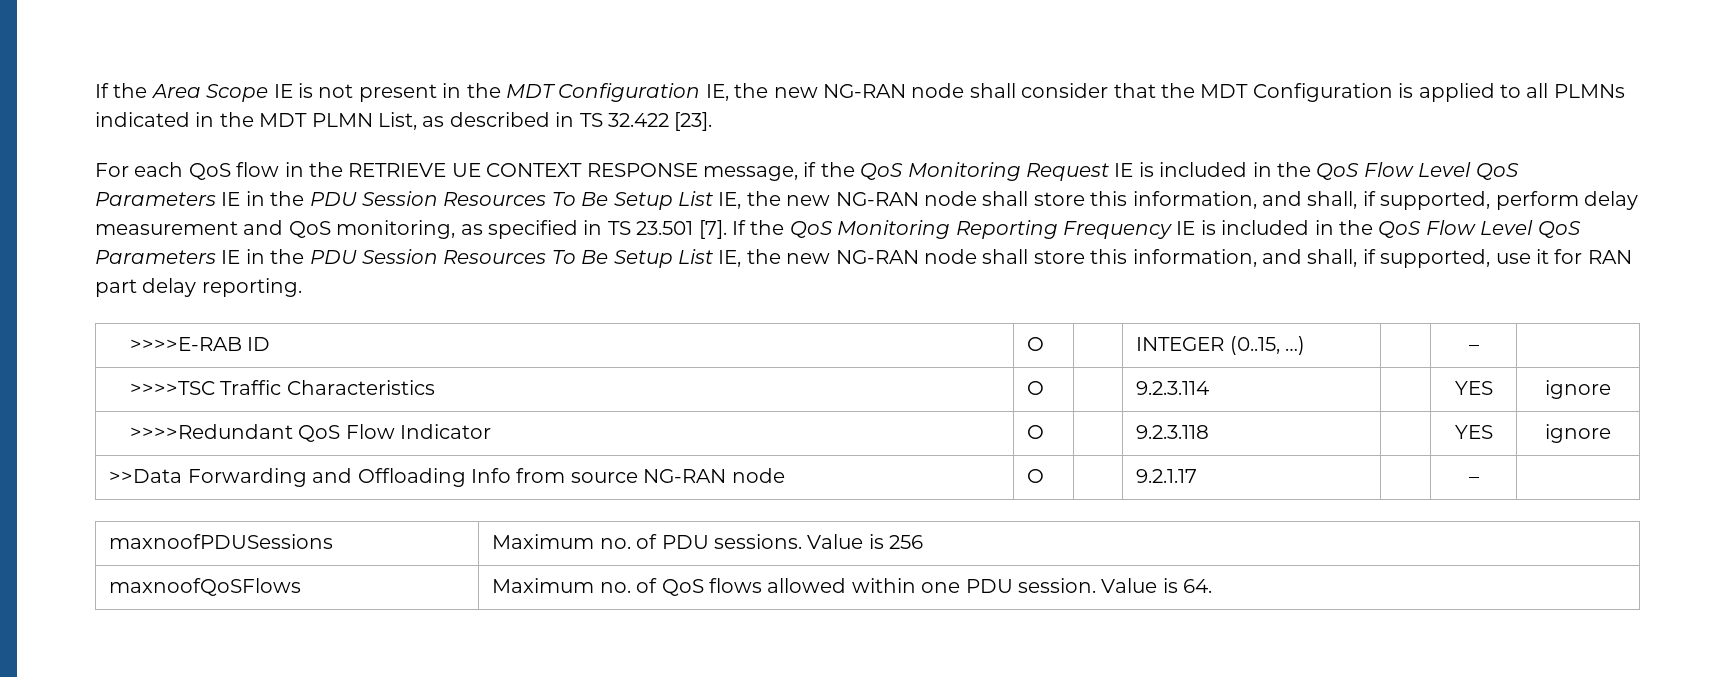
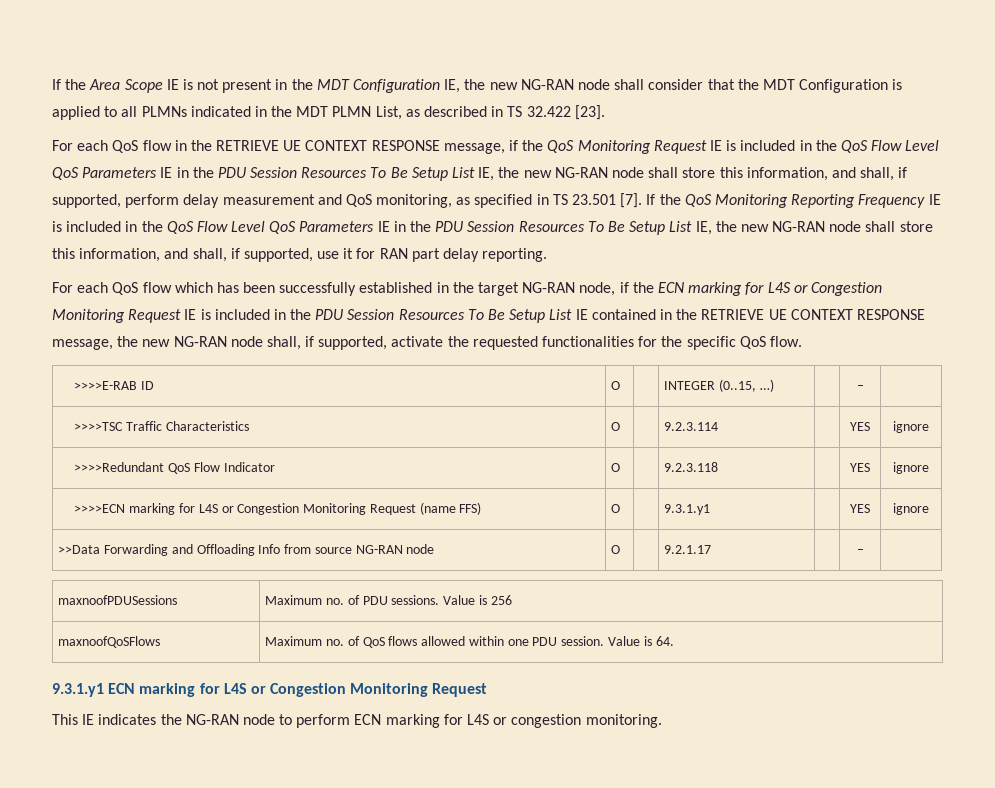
(302, 287) none -> [52,282,882,296] [52,309,925,323] [52,336,802,350] // For each QoS flow which has been successfully established in the target NG-RAN node, if the ECN marking for L4S or Congestion Monitoring Request IE is included in the PDU Session Resources To Be Setup List IE contained in the RETRIEVE UE CONTEXT RESPONSE message, the new NG-RAN node shall, if supported, activate the requested functionalities for the specific QoS flow.
(1611, 433) none -> [74,502,482,515] [611,504,621,513] [664,504,711,515] [850,504,870,513] [893,503,929,515] // >>>>ECN marking for L4S or Congestion Monitoring Request (name FFS) | O | | 9.3.1.y1 | | YES | ignore
(1213, 586) none -> [52,683,488,697] [52,714,662,728] // 9.3.1.y1 ECN marking for L4S or Congestion Monitoring Request // This IE indicates the NG-RAN node to perform ECN marking for L4S or congestion monitoring.

